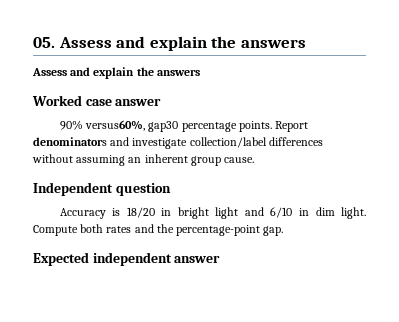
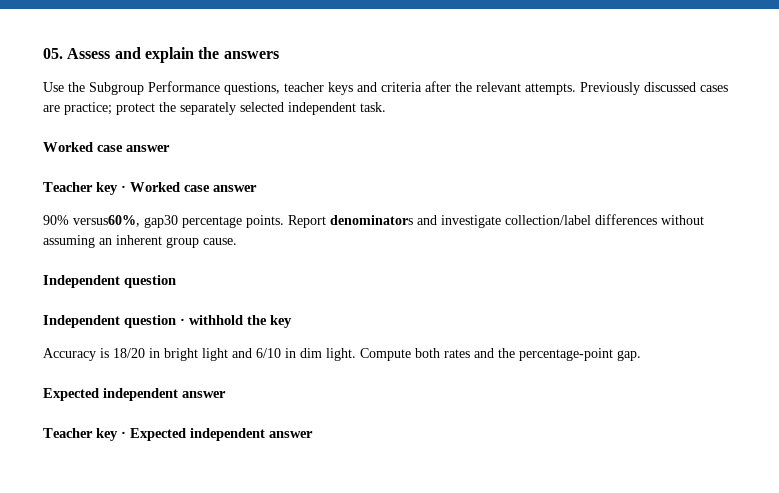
[32,67,200,79] Assess and explain the answers // -> [43,81,728,95] [43,102,386,115] [43,142,170,152] [43,182,126,195] Use the Subgroup Performance questions, teacher keys and criteria after the relevant attempts. Previously discussed cases are practice; protect the separately selected independent task. // Worked case answer // Teacher key ·
(171, 189) none -> [43,315,292,328] // Independent question · withhold the key
(221, 259) none -> [43,428,313,441] // Teacher key · Expected independent answer

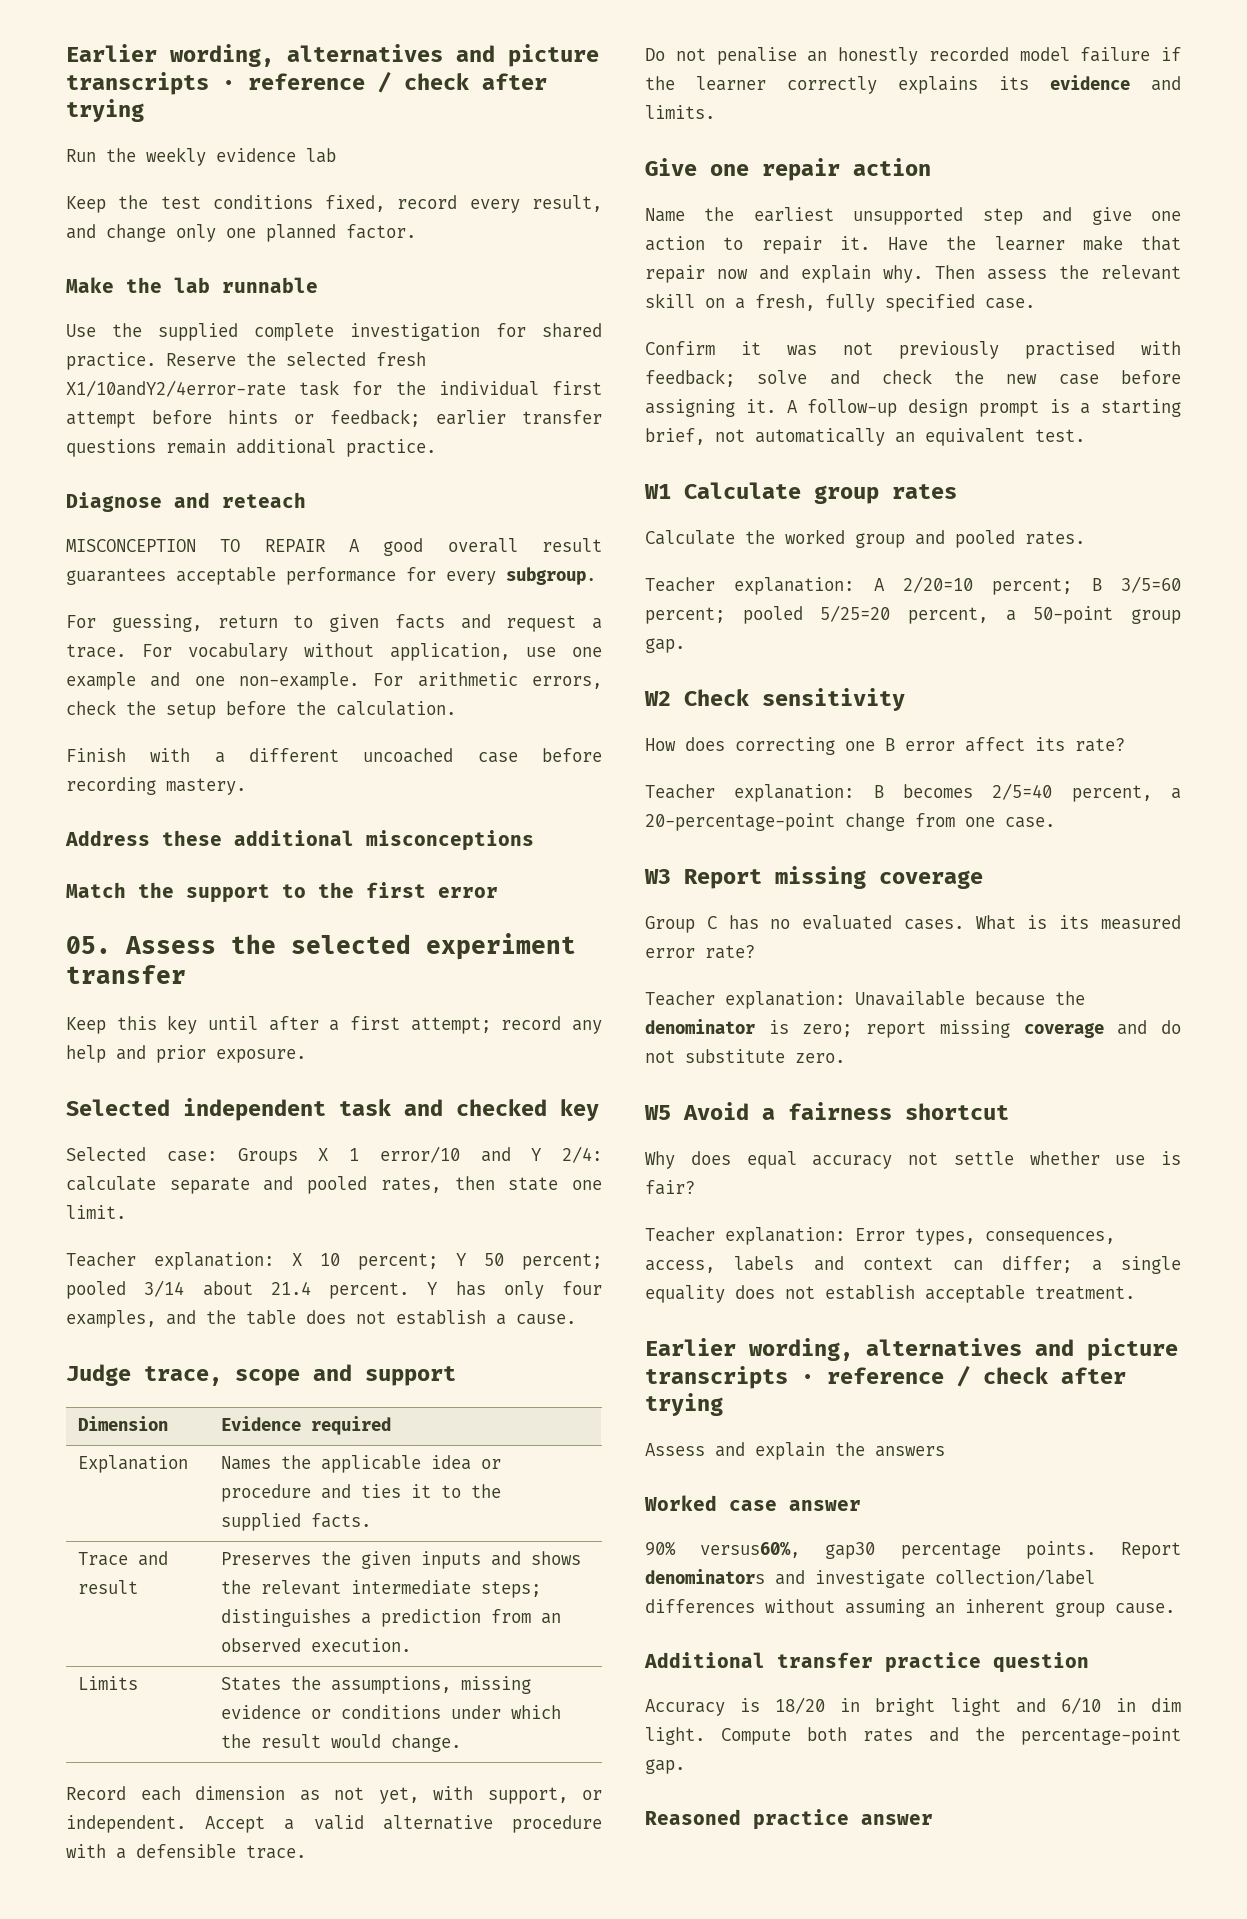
[43,47,279,63] [43,81,728,95] [43,102,386,115] [43,142,170,152] [43,182,126,195] 05. Assess and explain the answers // Use the Subgroup Performance questions, teacher keys and criteria after the relevant attempts. Previously discussed cases are practice; protect the separately selected independent task. // Worked case answer // Teacher key · -> [66,44,599,67] [66,71,547,95] [66,99,144,122] [66,147,336,166] [66,195,602,213] [66,224,416,242] [66,277,318,293] [66,323,602,341] [66,352,426,370] [66,380,602,397] [66,409,602,428] [66,439,436,457] [66,492,306,512] [66,538,602,556] [66,567,596,585] [66,614,602,632] [66,643,602,661] [66,672,602,690] [66,700,456,719] [66,748,602,763] [66,777,246,795] [65,830,534,851] [66,882,498,903] [66,933,576,960] [66,965,186,984] [66,1015,602,1034] [66,1045,306,1063] [66,1098,599,1121] [66,1146,602,1165] [66,1176,602,1194] [66,1205,126,1219] [66,1252,602,1270] [66,1280,602,1299] [66,1310,576,1328] [66,1364,456,1386] [78,1416,169,1431] [221,1416,392,1435] [78,1455,189,1473] [221,1455,502,1473] [221,1484,502,1502] [221,1513,372,1531] [78,1551,169,1566] [78,1580,139,1594] [221,1551,582,1569] [221,1580,542,1598] [221,1609,562,1627] [221,1638,412,1652] [78,1676,139,1690] [221,1676,532,1694] [221,1705,562,1719] [221,1734,462,1752] [66,1786,602,1804] [66,1815,602,1833] [66,1844,306,1859] [645,47,1181,65] [645,75,1181,94] [645,105,715,119] [645,158,931,181] [645,207,1181,225] [645,235,1181,254] [645,265,1181,283] [645,293,1035,312] [645,341,1181,359] [645,369,1181,387] [645,399,1181,417] [645,428,1085,446] [644,482,957,504] [645,529,1085,548] [645,576,1181,595] [645,605,1181,624] [645,638,685,653] [644,688,905,711] [645,737,1125,755] [645,783,1181,802] [645,813,1055,831] [644,866,983,889] [645,915,1181,933] [645,945,755,959] [645,991,1085,1009] [645,1019,1181,1038] [645,1049,845,1063] [644,1102,1009,1120] [645,1151,1181,1169] [645,1180,695,1195] [645,1227,1115,1245] [645,1256,1181,1274] [645,1285,1135,1303] [645,1338,1178,1361] [645,1365,1126,1389] [645,1393,723,1416] [645,1442,945,1460] Earlier wording, alternatives and picture transcripts · reference / check after trying // Run the weekly evidence lab // Keep the test conditions fixed, record every result, and change only one planned factor. // Make the lab runnable // Use the supplied complete investigation for shared practice. Reserve the selected fresh X1/10andY2/4error-rate task for the individual first attempt before hints or feedback; earlier transfer questions remain additional practice. // Diagnose and reteach // MISCONCEPTION TO REPAIR A good overall result guarantees acceptable performance for every subgroup. // For guessing, return to given facts and request a trace. For vocabulary without application, use one example and one non-example. For arithmetic errors, check the setup before the calculation. // Finish with a different uncoached case before recording mastery. // Address these additional misconceptions // Match the support to the first error // 05. Assess the selected experiment transfer // Keep this key until after a first attempt; record any help and prior exposure. // Selected independent task and checked key // Selected case: Groups X 1 error/10 and Y 2/4: calculate separate and pooled rates, then state one limit. // Teacher explanation: X 10 percent; Y 50 percent; pooled 3/14 about 21.4 percent. Y has only four examples, and the table does not establish a cause. // Judge trace, scope and support // Dimension | Evidence required // Explanation | Names the applicable idea or procedure and ties it to the supplied facts. // Trace and result | Preserves the given inputs and shows the relevant intermediate steps; distinguishes a prediction from an observed execution. // Limits | States the assumptions, missing evidence or conditions under which the result would change. // Record each dimension as not yet, with support, or independent. Accept a valid alternative procedure with a defensible trace. // Do not penalise an honestly recorded model failure if the learner correctly explains its evidence and limits. // Give one repair action // Name the earliest unsupported step and give one action to repair it. Have the learner make that repair now and explain why. Then assess the relevant skill on a fresh, fully specified case. // Confirm it was not previously practised with feedback; solve and check the new case before assigning it. A follow-up design prompt is a starting brief, not automatically an equivalent test. // W1 Calculate group rates // Calculate the worked group and pooled rates. // Teacher explanation: A 2/20=10 percent; B 3/5=60 percent; pooled 5/25=20 percent, a 50-point group gap. // W2 Check sensitivity // How does correcting one B error affect its rate? // Teacher explanation: B becomes 2/5=40 percent, a 20-percentage-point change from one case. // W3 Report missing coverage // Group C has no evaluated cases. What is its measured error rate? // Teacher explanation: Unavailable because the denominator is zero; report missing coverage and do not substitute zero. // W5 Avoid a fairness shortcut // Why does equal accuracy not settle whether use is fair? // Teacher explanation: Error types, consequences, access, labels and context can differ; a single equality does not establish acceptable treatment. // Earlier wording, alternatives and picture transcripts · reference / check after trying // Assess and explain the answers //
[43,275,176,288] [43,315,292,328] Independent question // Independent question · withhold the key -> [644,1652,1089,1673] Additional transfer practice question
[43,388,226,401] [43,428,313,441] Expected independent answer // Teacher key · Expected independent answer -> [645,1809,933,1830] Reasoned practice answer

